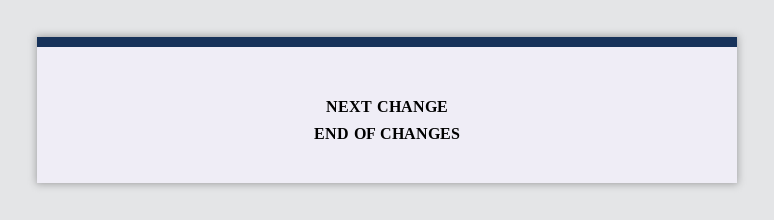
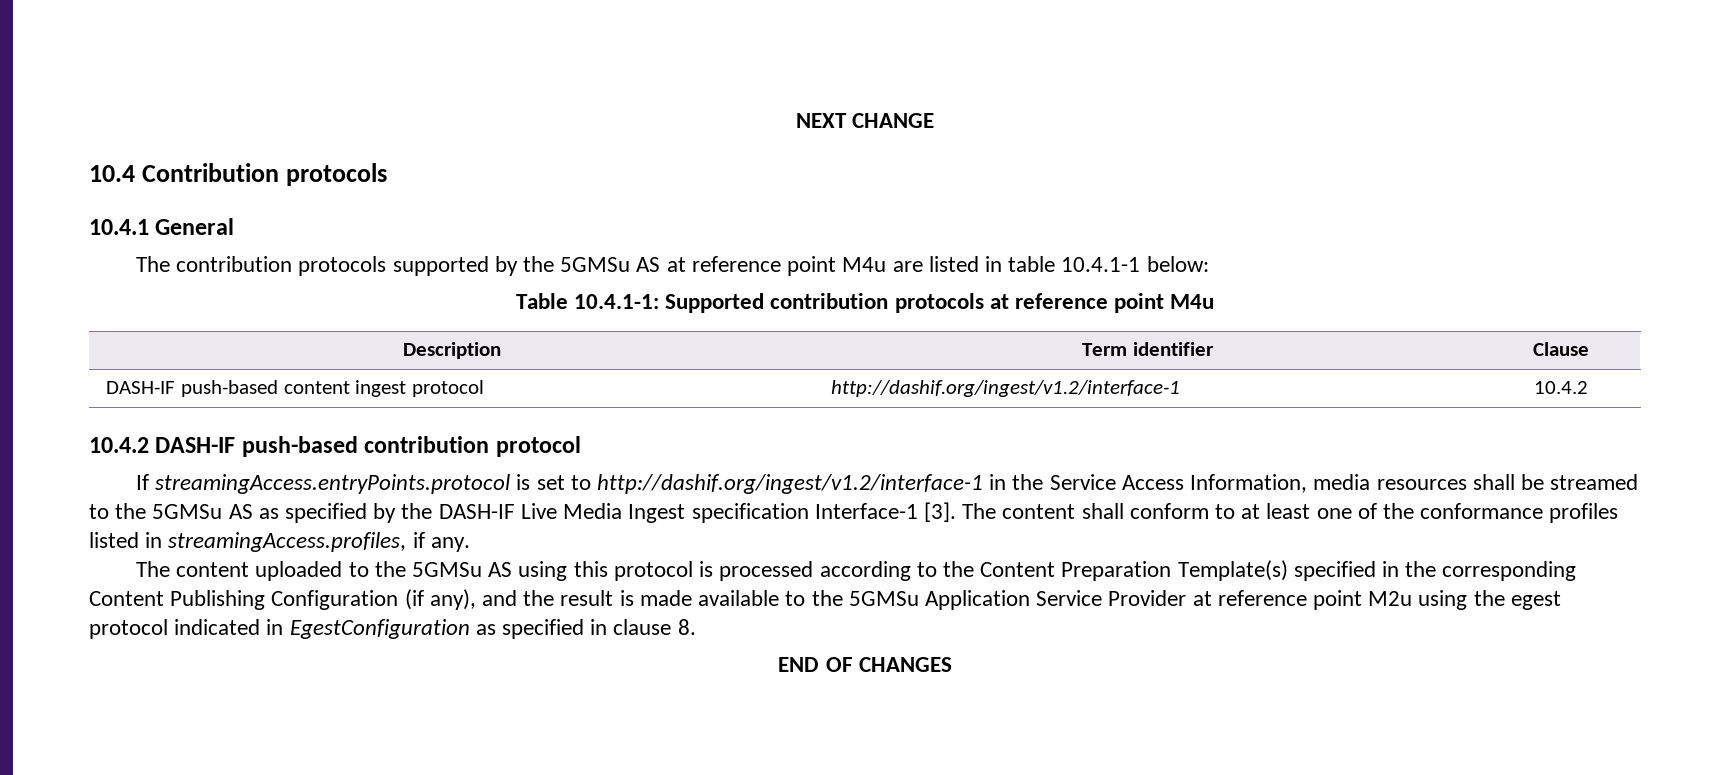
(448, 106) none -> [89,163,387,186] [89,218,235,235] [135,256,1209,276] [515,293,1215,313] [403,342,501,359] [1082,342,1214,356] [1532,342,1589,356] [106,380,484,397] [831,380,1181,397] [1533,381,1588,394] [89,436,581,457] [135,474,1639,494] [89,502,1619,523] [89,532,470,552] [135,560,1577,581] [89,589,1561,610] [89,619,696,639] // 10.4 Contribution protocols // 10.4.1 General // The contribution protocols supported by the 5GMSu AS at reference point M4u are listed in table 10.4.1-1 below: // Table 10.4.1-1: Supported contribution protocols at reference point M4u // Description | Term identifier | Clause // DASH-IF push-based content ingest protocol | http://dashif.org/ingest/v1.2/interface-1 | 10.4.2 // 10.4.2 DASH-IF push-based contribution protocol // If streamingAccess.entryPoints.protocol is set to http://dashif.org/ingest/v1.2/interface-1 in the Service Access Information, media resources shall be streamed to the 5GMSu AS as specified by the DASH-IF Live Media Ingest specification Interface-1 [3]. The content shall conform to at least one of the conformance profiles listed in streamingAccess.profiles, if any. // The content uploaded to the 5GMSu AS using this protocol is processed according to the Content Preparation Template(s) specified in the corresponding Content Publishing Configuration (if any), and the result is made available to the 5GMSu Application Service Provider at reference point M2u using the egest protocol indicated in EgestConfiguration as specified in clause 8.

